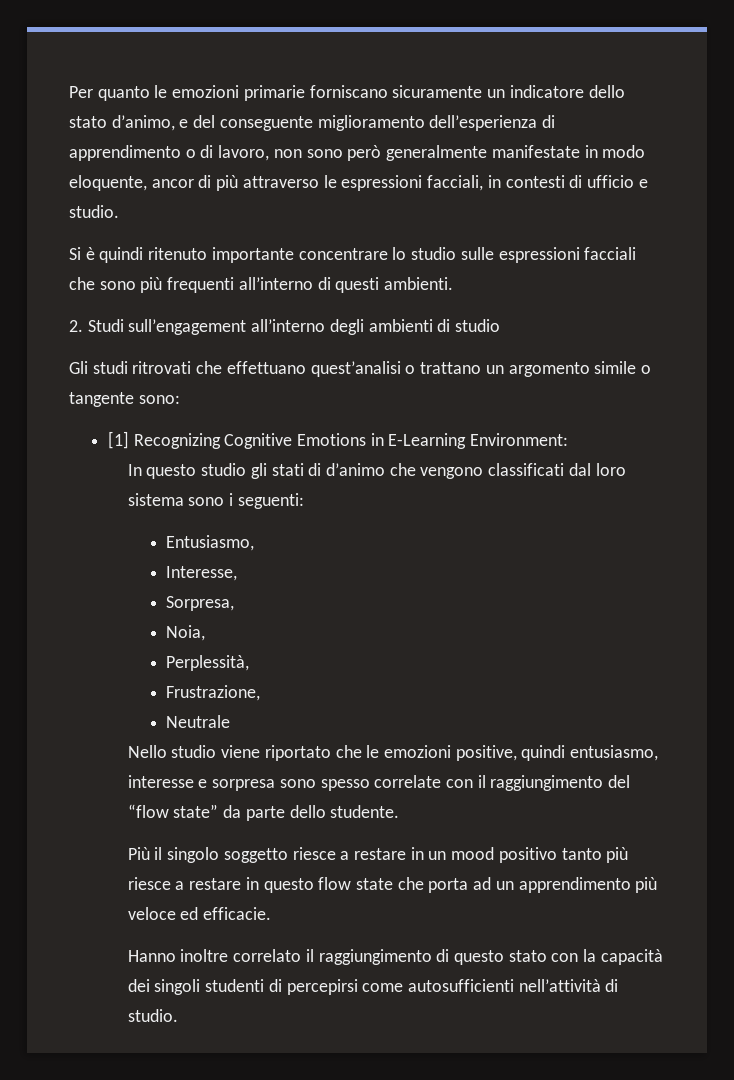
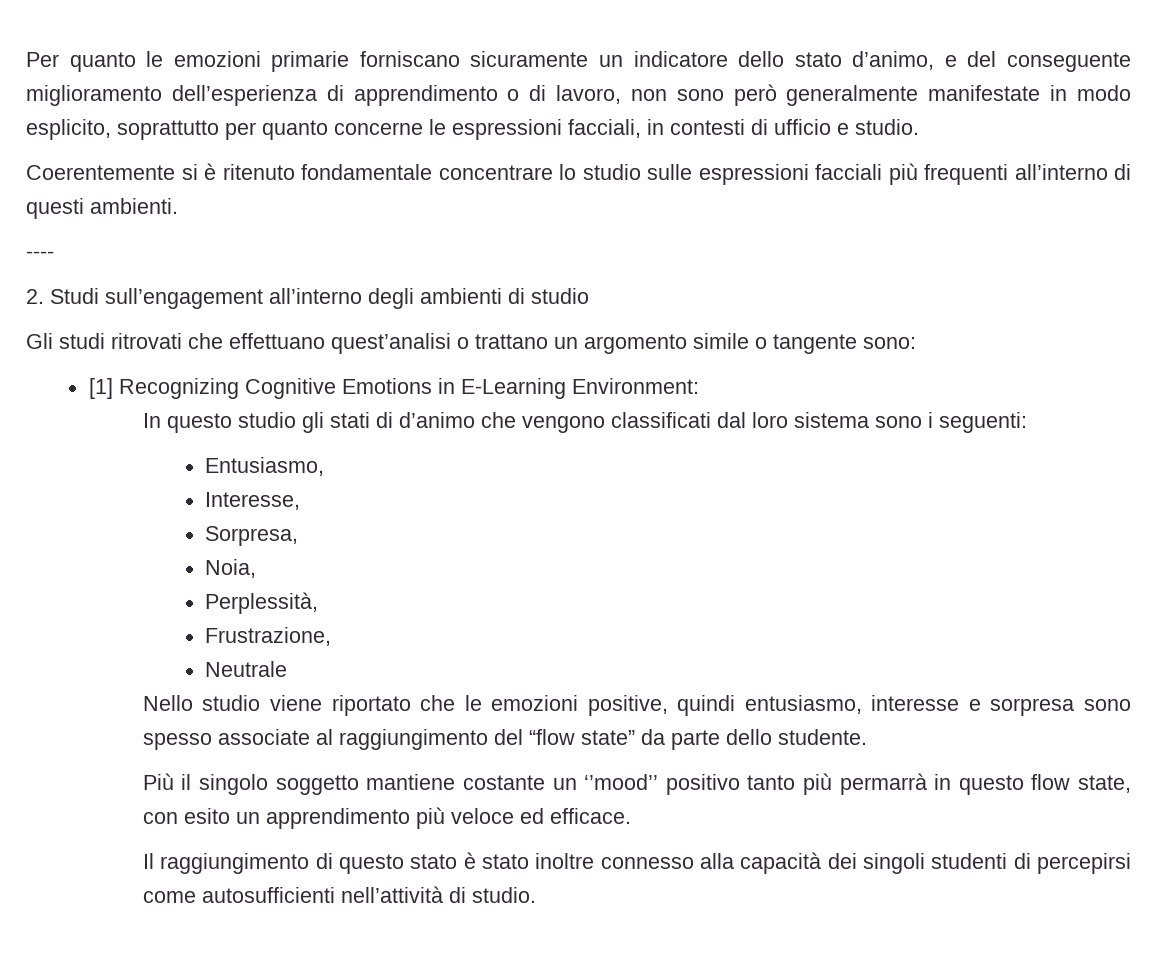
[69,175,319,191] eloquente, ancor di più attraverso -> [26,119,423,140] esplicito, soprattutto per quanto concerne
[69,247,294,263] Si è quindi ritenuto importante -> [26,163,432,180] Coerentemente si è ritenuto fondamentale
[69,277,136,290] che sono -> (882, 172) none
(454, 283) none -> [26,251,54,259] // ----
[374,775,486,788] correlate con il -> [217,729,333,745] associate al
[292,847,629,863] [127,877,492,893] riesce a restare in un mood positivo tanto più riesce a restare in questo flow state che porta ad -> [366,773,1132,795] [142,808,230,824] mantiene costante un ‘’mood’’ positivo tanto più permarrà in questo flow state, con esito
[203,907,272,920] [127,949,597,965] efficacie. // Hanno inoltre correlato il raggiungimento di questo stato con la -> [549,808,631,824] [142,852,734,874] efficace. // Il raggiungimento di questo stato è stato inoltre connesso alla

